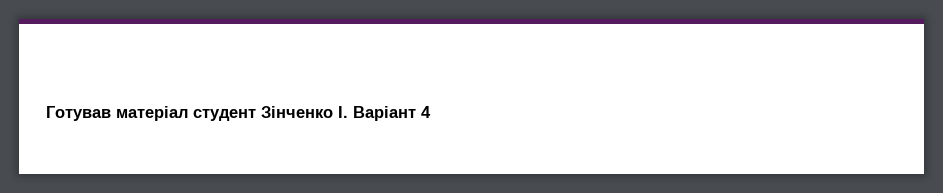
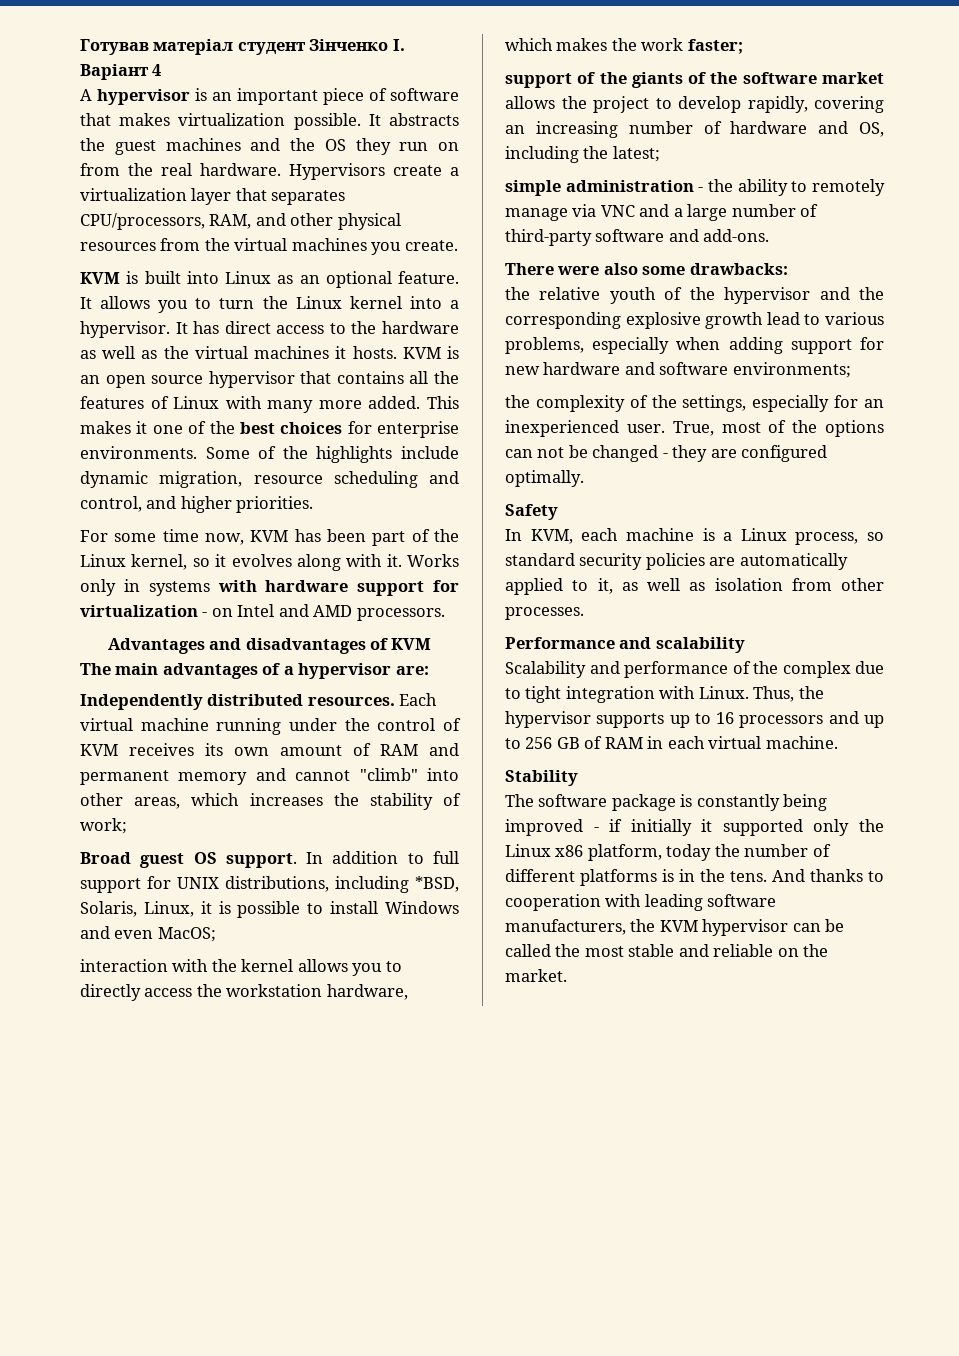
(431, 112) none -> [80,88,459,105] [80,113,459,130] [80,138,459,155] [80,163,459,180] [80,188,346,205] [80,213,401,230] [80,238,458,255] [80,271,459,288] [80,296,459,313] [80,321,459,338] [80,346,460,359] [80,371,459,388] [80,396,459,413] [80,421,459,438] [80,446,459,463] [80,471,459,488] [80,496,314,513] [80,529,459,546] [80,554,459,571] [80,579,459,596] [80,604,445,621] [107,638,432,654] [80,663,429,679] [80,693,438,710] [80,718,462,735] [80,743,459,756] [80,768,459,785] [80,793,461,810] [80,818,127,834] [80,851,459,868] [80,876,459,893] [80,901,459,918] [80,926,216,942] [80,959,402,976] [80,984,408,1001] [505,38,743,54] [505,72,884,88] [505,96,884,113] [505,121,884,138] [505,146,660,163] [505,179,885,196] [505,204,819,221] [505,229,770,246] [505,263,788,275] [505,287,884,304] [505,312,885,329] [505,337,884,354] [505,362,851,378] [505,395,884,412] [505,420,884,437] [505,445,828,462] [505,470,584,487] [505,504,558,520] [505,528,884,545] [505,553,848,570] [505,578,884,595] [505,607,584,620] [505,637,745,653] [505,661,884,678] [505,686,824,703] [505,711,884,728] [505,736,838,749] [505,770,578,786] [505,794,828,811] [505,819,884,836] [505,844,831,861] [505,869,884,886] [505,894,777,911] [505,919,845,936] [505,944,829,957] [505,969,567,982] // A hypervisor is an important piece of software that makes virtualization possible. It abstracts the guest machines and the OS they run on from the real hardware. Hypervisors create a virtualization layer that separates CPU/processors, RAM, and other physical resources from the virtual machines you create. // KVM is built into Linux as an optional feature. It allows you to turn the Linux kernel into a hypervisor. It has direct access to the hardware as well as the virtual machines it hosts. KVM is an open source hypervisor that contains all the features of Linux with many more added. This makes it one of the best choices for enterprise environments. Some of the highlights include dynamic migration, resource scheduling and control, and higher priorities. // For some time now, KVM has been part of the Linux kernel, so it evolves along with it. Works only in systems with hardware support for virtualization - on Intel and AMD processors. // Advantages and disadvantages of KVM // The main advantages of a hypervisor are: // Independently distributed resources. Each virtual machine running under the control of KVM receives its own amount of RAM and permanent memory and cannot "climb" into other areas, which increases the stability of work; // Broad guest OS support. In addition to full support for UNIX distributions, including *BSD, Solaris, Linux, it is possible to install Windows and even MacOS; // interaction with the kernel allows you to directly access the workstation hardware, which makes the work faster; // support of the giants of the software market allows the project to develop rapidly, covering an increasing number of hardware and OS, including the latest; // simple administration - the ability to remotely manage via VNC and a large number of third-party software and add-ons. // There were also some drawbacks: // the relative youth of the hypervisor and the corresponding explosive growth lead to various problems, especially when adding support for new hardware and software environments; // the complexity of the settings, especially for an inexperienced user. True, most of the options can not be changed - they are configured optimally. // Safety // In KVM, each machine is a Linux process, so standard security policies are automatically applied to it, as well as isolation from other processes. // Performance and scalability // Scalability and performance of the complex due to tight integration with Linux. Thus, the hypervisor supports up to 16 processors and up to 256 GB of RAM in each virtual machine. // Stability // The software package is constantly being improved - if initially it supported only the Linux x86 platform, today the number of different platforms is in the tens. And thanks to cooperation with leading software manufacturers, the KVM hypervisor can be called the most stable and reliable on the market.

